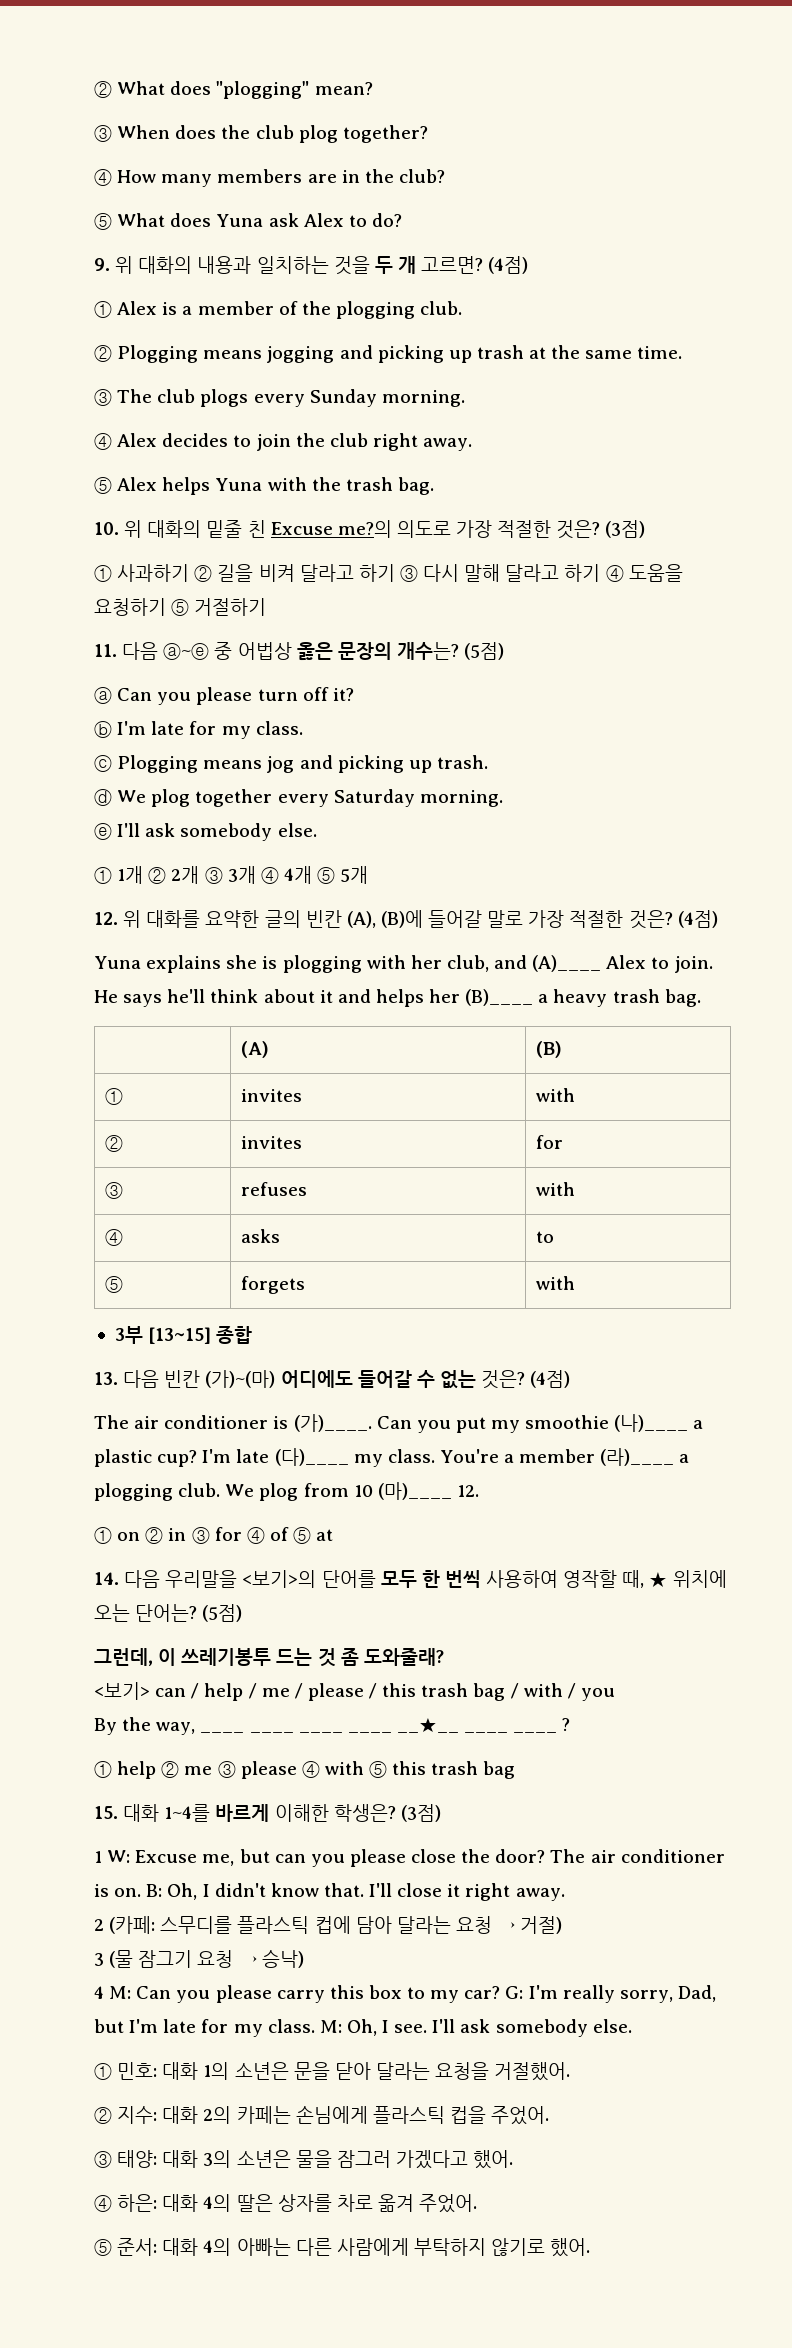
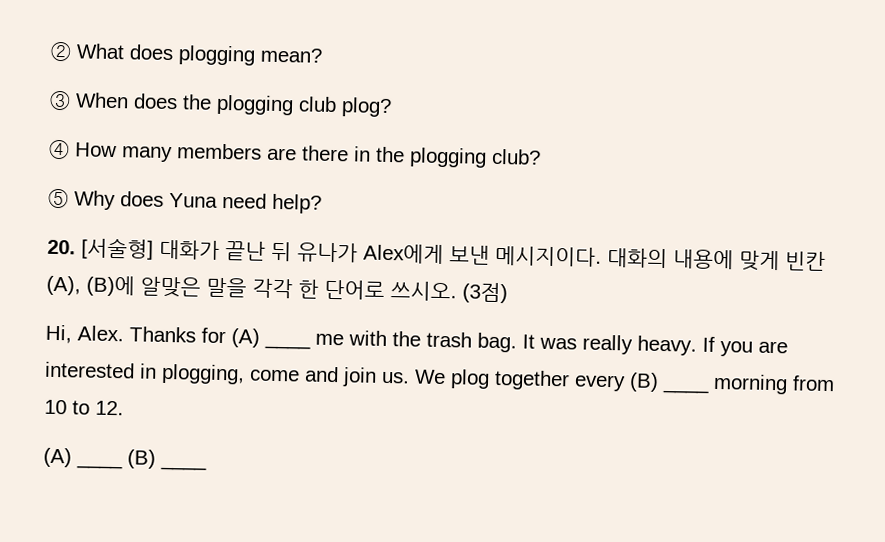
[216,81,310,99] "plogging" -> [178,45,256,66] plogging
[255,125,428,143] club plog together? -> [216,94,392,118] plogging club plog?
(337, 178) none -> [301,145,349,162] there
(394, 176) none -> [409,147,487,168] plogging
[117,213,166,227] What -> [74,190,116,211] Why
[268,213,402,227] [94,256,529,275] [94,301,463,319] [94,345,683,363] [94,389,465,407] [94,433,473,451] [94,477,434,495] [94,520,646,539] [94,564,683,582] [94,598,267,616] [94,642,505,661] [94,687,354,705] [94,721,303,739] [94,755,488,773] [94,789,503,807] [94,823,317,841] [94,866,369,884] [94,910,718,929] [94,955,713,973] [94,989,701,1007] [241,1041,270,1058] [536,1041,563,1058] [105,1088,124,1105] [241,1089,303,1102] [536,1088,576,1102] [105,1135,124,1152] [241,1136,303,1149] [536,1135,564,1149] [105,1182,124,1199] [241,1182,308,1196] [536,1182,576,1196] [105,1229,124,1246] [241,1229,281,1243] [536,1231,555,1243] [105,1276,124,1293] [241,1276,306,1294] [536,1276,576,1290] [114,1326,253,1344] [94,1370,571,1389] [94,1414,704,1433] [94,1448,690,1467] [94,1483,299,1501] ask Alex to do? // 9. 위 대화의 내용과 일치하는 것을 두 개 고르면? (4점) // ① Alex is a member of the plogging club. // ② Plogging means jogging and picking up trash at the same time. // ③ The club plogs every Sunday morning. // ④ Alex decides to join the club right away. // ⑤ Alex helps Yuna with the trash bag. // 10. 위 대화의 밑줄 친 Excuse me?의 의도로 가장 적절한 것은? (3점) // ① 사과하기 ② 길을 비켜 달라고 하기 ③ 다시 말해 달라고 하기 ④ 도움을 요청하기 ⑤ 거절하기 // 11. 다음 ⓐ~ⓔ 중 어법상 옳은 문장의 개수는? (5점) // ⓐ Can you please turn off it? // ⓑ I'm late for my class. // ⓒ Plogging means jog and picking up trash. // ⓓ We plog together every Saturday morning. // ⓔ I'll ask somebody else. // ① 1개 ② 2개 ③ 3개 ④ 4개 ⑤ 5개 // 12. 위 대화를 요약한 글의 빈칸 (A), (B)에 들어갈 말로 가장 적절한 것은? (4점) // Yuna explains she is plogging with her club, and (A)____ Alex to join. He says he'll think about it and helps her (B)____ a heavy trash bag. // | (A) | (B) // ① | invites | with // ② | invites | for // ③ | refuses | with // ④ | asks | to // ⑤ | forgets | with // 3부 [13~15] 종합 // 13. 다음 빈칸 (가)~(마) 어디에도 들어갈 수 없는 것은? (4점) // The air conditioner is (가)____. Can you put my smoothie (나)____ a plastic cup? I'm late (다)____ my class. You're a member (라)____ a plogging club. We plog -> [222,192,322,214] [47,237,826,272] [46,275,508,304] [45,324,788,357] [45,361,788,395] need help? // 20. [서술형] 대화가 끝난 뒤 유나가 Alex에게 보낸 메시지이다. 대화의 내용에 맞게 빈칸 (A), (B)에 알맞은 말을 각각 한 단어로 쓰시오. (3점) // Hi, Alex. Thanks for (A) ____ me with the trash bag. It was really heavy. If you are interested in plogging, come and join us. We plog together every (B) ____ morning
[377,1482,452,1500] (마)____ -> [72,400,90,415] to
[94,1527,334,1544] [94,1570,727,1588] [94,1604,243,1622] [94,1648,444,1667] [94,1682,615,1701] [94,1717,558,1735] [562,1718,571,1731] [94,1761,516,1779] [94,1804,441,1822] [94,1849,725,1867] [94,1883,565,1901] [94,1916,563,1934] [94,1949,304,1968] [94,1985,716,2003] [94,2019,632,2037] [94,2062,571,2081] [94,2105,550,2125] [94,2150,514,2169] [94,2194,478,2213] [94,2238,591,2257] ① on ② in ③ for ④ of ⑤ at // 14. 다음 우리말을 <보기>의 단어를 모두 한 번씩 사용하여 영작할 때, ★ 위치에 오는 단어는? (5점) // 그런데, 이 쓰레기봉투 드는 것 좀 도와줄래? // <보기> can / help / me / please / this trash bag / with / you // By the way, ____ ____ ____ ____ __★__ ____ ____ ? // ① help ② me ③ please ④ with ⑤ this trash bag // 15. 대화 1~4를 바르게 이해한 학생은? (3점) // 1 W: Excuse me, but can you please close the door? The air conditioner is on. B: Oh, I didn't know that. I'll close it right away. // 2 (카페: 스무디를 플라스틱 컵에 담아 달라는 요청 → 거절) // 3 (물 잠그기 요청 → 승낙) // 4 M: Can you please carry this box to my car? G: I'm really sorry, Dad, but I'm late for my class. M: Oh, I see. I'll ask somebody else. // ① 민호: 대화 1의 소년은 문을 닫아 달라는 요청을 거절했어. // ② 지수: 대화 2의 카페는 손님에게 플라스틱 컵을 주었어. // ③ 태양: 대화 3의 소년은 물을 잠그러 가겠다고 했어. // ④ 하은: 대화 4의 딸은 상자를 차로 옮겨 주었어. // ⑤ 준서: 대화 4의 아빠는 다른 사람에게 부탁하지 않기로 했어. -> [43,447,207,471] (A) ____ (B) ____

